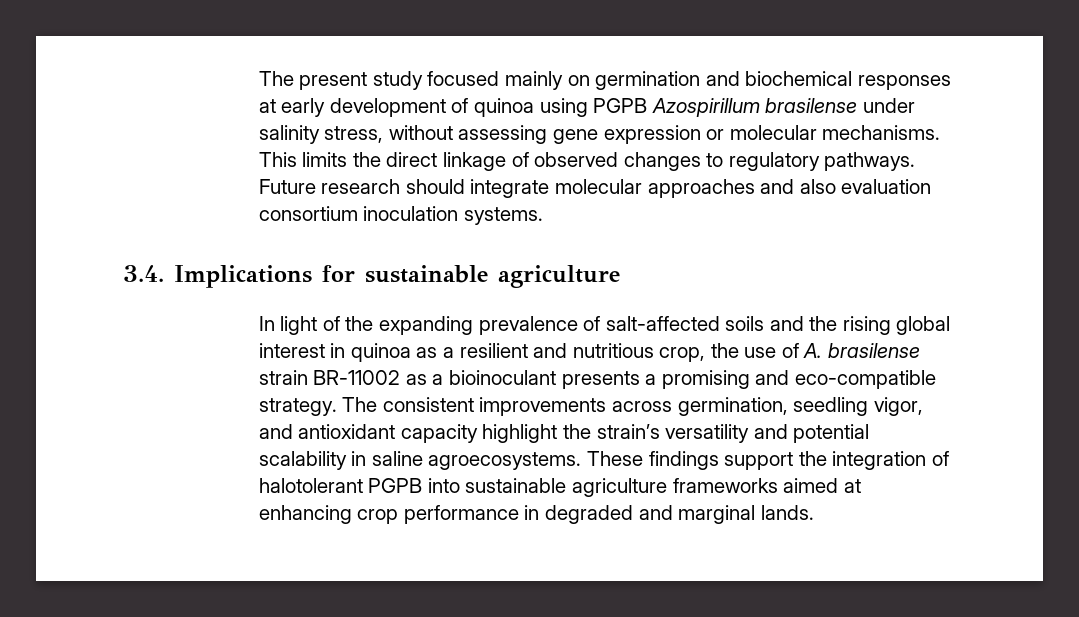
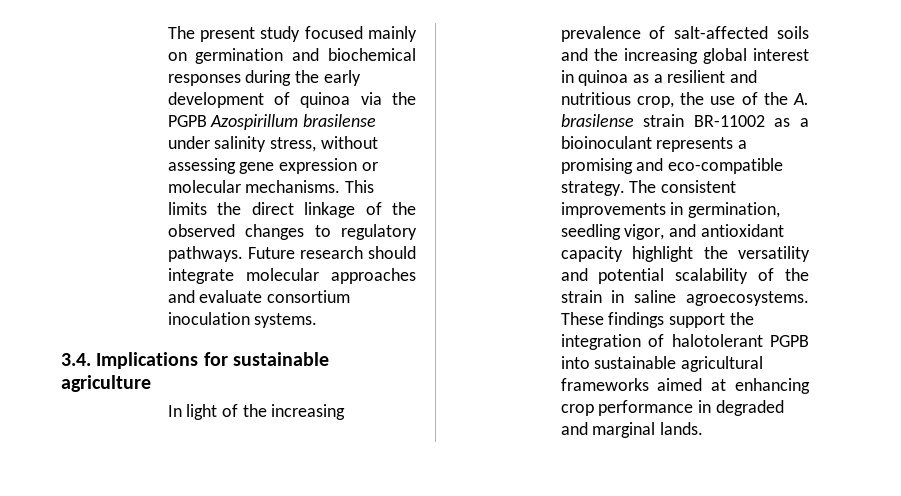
[258,99,276,113] at -> [245,70,319,86] during the
[539,98,588,117] using -> [360,92,416,105] via the
(529, 159) none -> [392,202,416,215] the
[799,179,932,194] also evaluation -> [199,290,263,303] evaluate
[378,316,473,335] expanding -> [271,404,346,420] increasing
[842,316,891,335] rising -> [623,48,698,64] increasing
(799, 350) none -> [763,92,788,105] the
[561,371,640,389] presents -> [656,137,734,152] represents
[611,401,672,412] across -> [670,202,684,215] in
[596,424,660,439] strain’s -> (728, 252) none
(347, 460) none -> [758,268,809,281] [560,290,602,303] of the strain
[571,478,667,497] agriculture -> [680,356,763,372] agricultural

